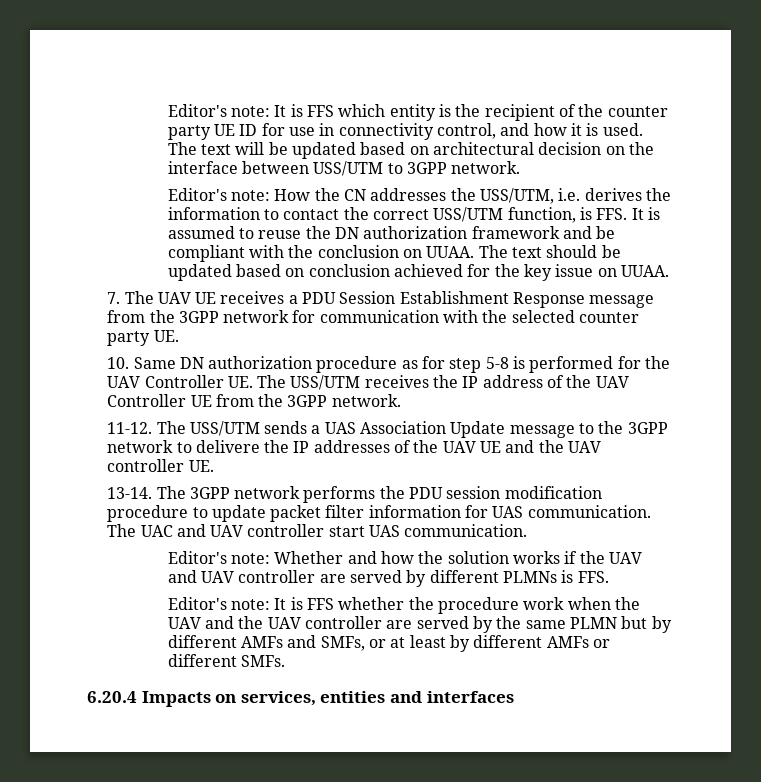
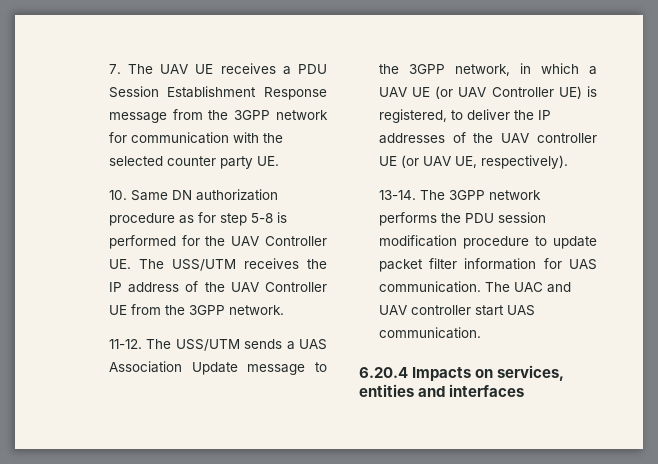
[167,104,668,121] [167,123,643,140] [167,142,654,159] [167,161,521,176] [167,188,671,204] [167,207,660,223] [167,226,616,239] [167,245,621,262] [167,264,669,281] Editor's note: It is FFS which entity is the recipient of the counter party UE ID for use in connectivity control, and how it is used. The text will be updated based on architectural decision on the interface between USS/UTM to 3GPP network. // Editor's note: How the CN addresses the USS/UTM, i.e. derives the information to contact the correct USS/UTM function, is FFS. It is assumed to reuse the DN authorization framework and be compliant with the conclusion on UUAA. The text should be updated based on conclusion achieved for the key issue on UUAA. // -> (108, 69) none
[107,440,260,453] network to delivere -> [454,63,597,76] [378,86,597,99] [378,109,510,123] network, in which a UAV UE (or UAV Controller UE) is registered, to deliver
[480,440,602,453] [107,459,214,472] UE and the UAV controller UE. -> [537,133,597,143] [378,155,568,169] controller UE (or UAV UE, respectively).
[167,551,642,564] [167,570,609,587] [167,597,640,614] [167,616,672,633] [167,635,610,652] [167,654,286,667] // Editor's note: Whether and how the solution works if the UAV and UAV controller are served by different PLMNs is FFS. // Editor's note: It is FFS whether the procedure work when the UAV and the UAV controller are served by the same PLMN but by different AMFs and SMFs, or at least by different AMFs or different SMFs. -> (481, 333) none

